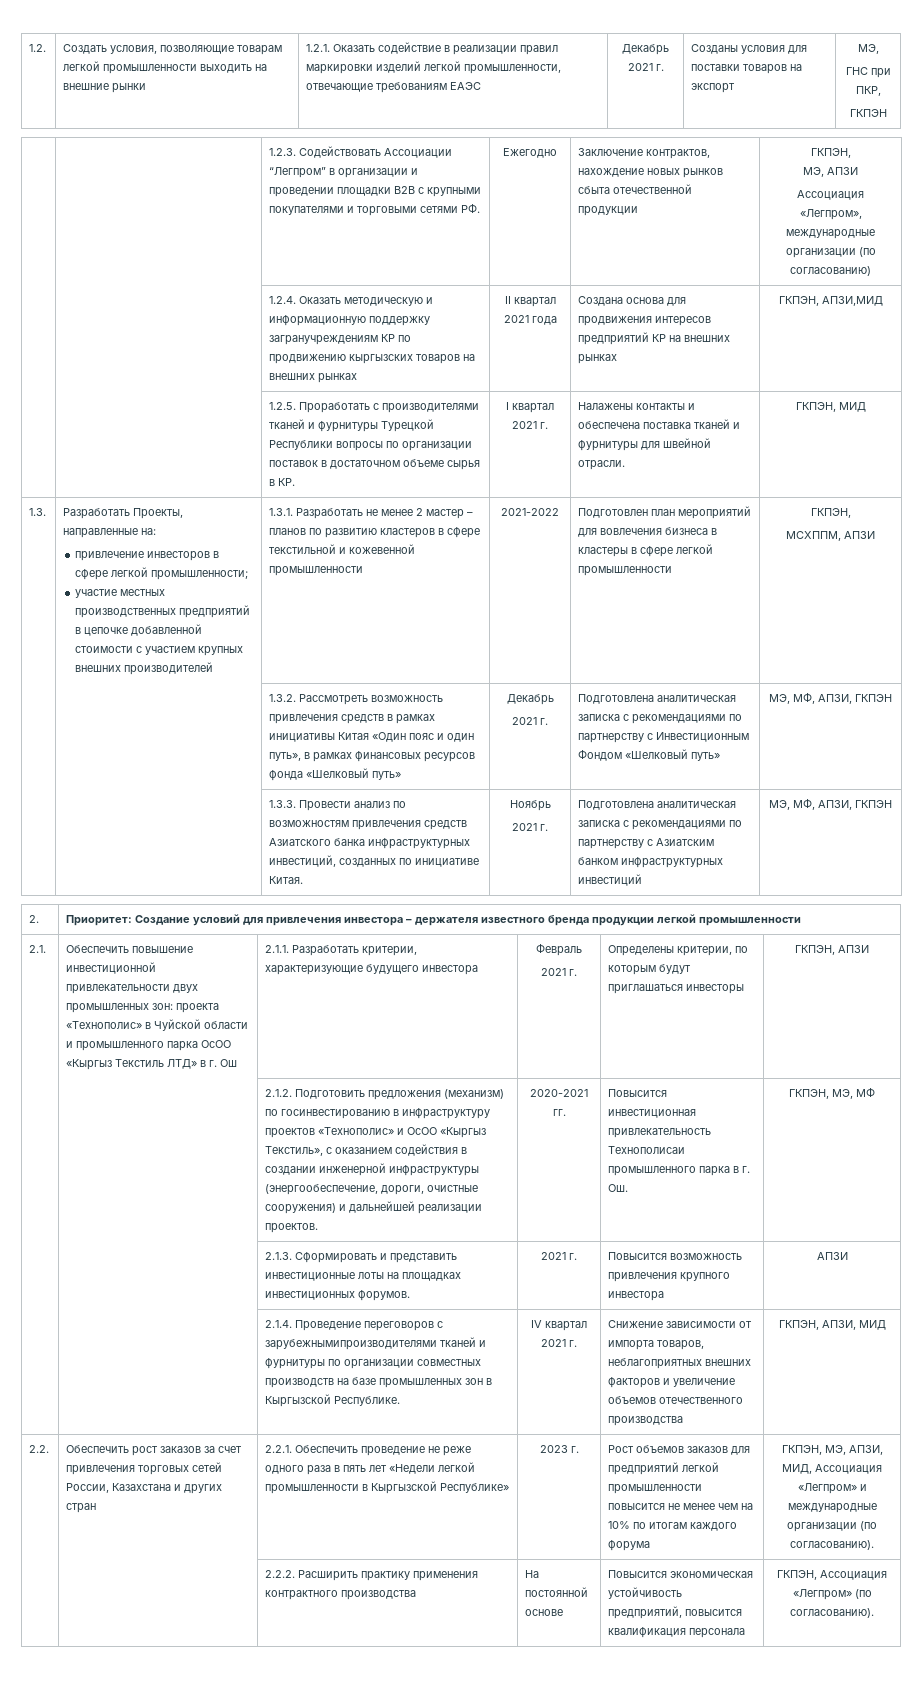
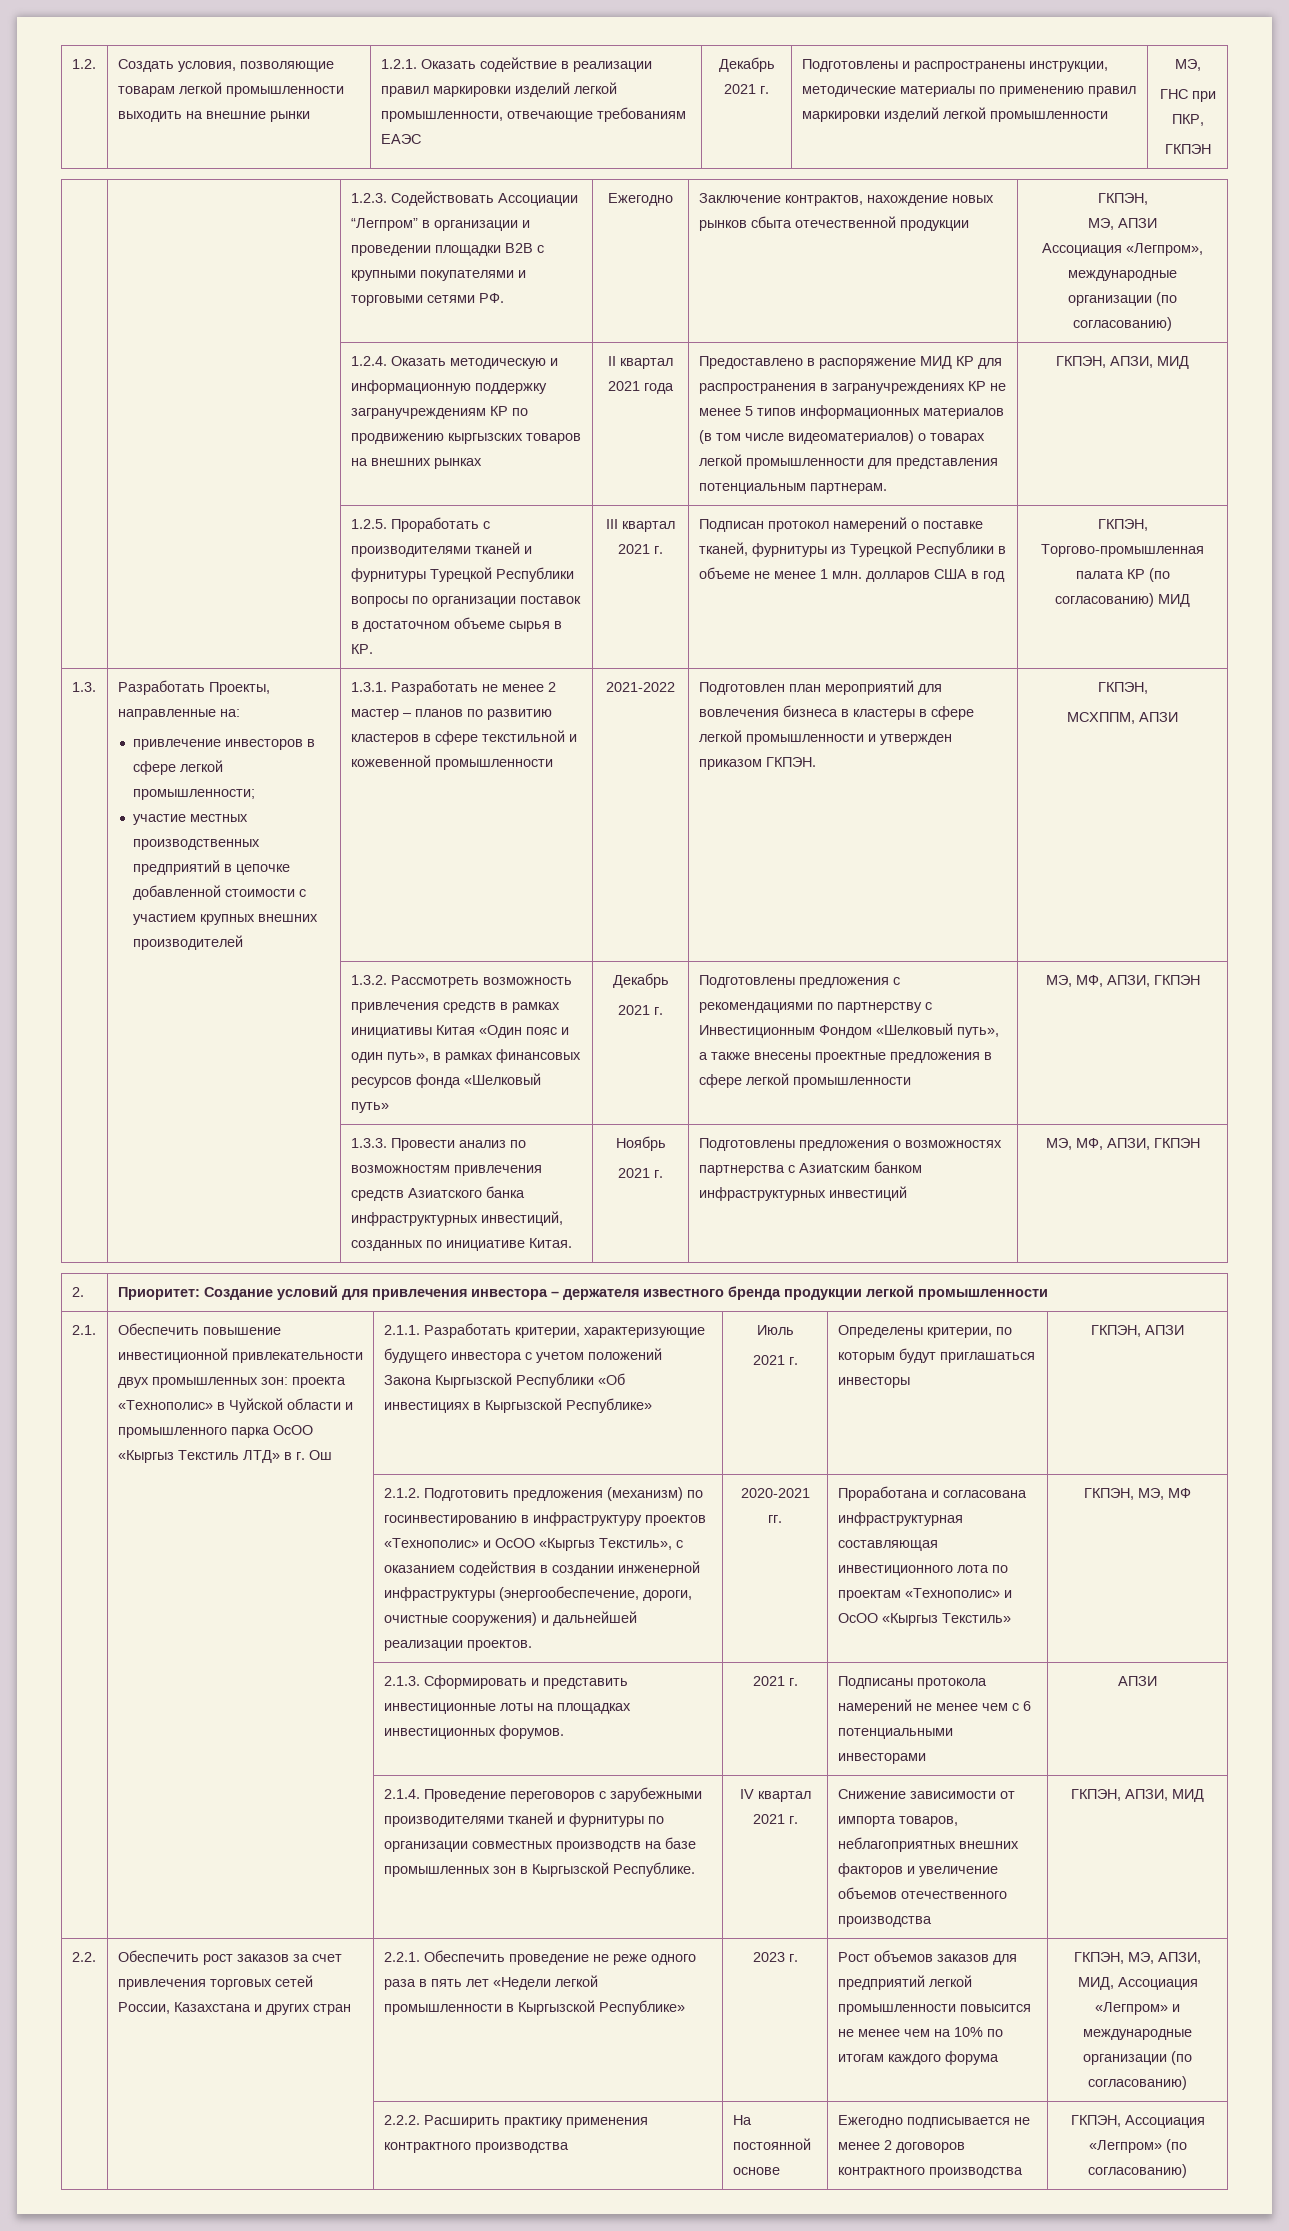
[691,44,808,54] [691,64,803,74] [691,83,736,93] Созданы условия для поставки товаров на экспорт -> [801,59,1108,72] [801,86,1136,97] [801,107,1108,122] Подготовлены и распространены инструкции, методические материалы по применению правил маркировки изделий легкой промышленности
[578,296,687,306] [578,316,712,326] [578,332,731,345] [578,354,618,364] [778,296,883,306] Создана основа для продвижения интересов предприятий КР на внешних рынках | ГКПЭН, АПЗИ,МИД -> [698,356,1002,369] [698,381,1006,394] [698,405,1004,419] [698,430,985,444] [698,454,998,469] [698,483,887,494] [1056,356,1189,369] Предоставлено в распоряжение МИД КР для распространения в загранучреждениях КР не менее 5 типов информационных материалов (в том числе видеоматериалов) о товарах легкой промышленности для представления потенциальным партнерам. | ГКПЭН, АПЗИ, МИД
[506,402,554,413] [512,421,548,429] [578,402,696,410] [578,419,741,429] [578,438,712,451] [578,460,626,470] [795,402,836,412] I квартал 2021 г. | Налажены контакты и обеспечена поставка тканей и фурнитуры для швейной отрасли. | ГКПЭН, -> [606,519,675,532] [618,544,663,554] [698,517,983,532] [698,542,1006,557] [698,567,1005,582] [1097,519,1148,531] [1041,544,1204,557] [1075,568,1170,582] [1055,593,1154,607] III квартал 2021 г. | Подписан протокол намерений о поставке тканей, фурнитуры из Турецкой Республики в объеме не менее 1 млн. долларов США в год | ГКПЭН, Торгово-промышленная палата КР (по согласованию)
(673, 571) none -> [867,734,952,745] [698,757,816,770] и утвержден приказом ГКПЭН.
[578,694,737,704] [578,714,621,721] Подготовлена аналитическая записка -> [698,975,889,988] Подготовлены предложения
[691,752,721,761] путь» -> [956,1027,999,1038] [698,1052,992,1063] [698,1073,911,1088] путь», а также внесены проектные предложения в сфере легкой промышленности
[578,800,737,810] [578,820,743,830] [578,839,645,849] Подготовлена аналитическая записка с рекомендациями по партнерству -> [698,1138,1002,1151] [698,1165,785,1176] Подготовлены предложения о возможностях партнерства
[536,944,582,956] | Февраль -> [524,1348,662,1363] [383,1373,625,1388] [383,1398,652,1413] [756,1325,794,1335] с учетом положений Закона Кыргызской Республики «Об инвестициях в Кыргызской Республике» | Июль
[608,1089,668,1097] [608,1109,697,1118] [608,1128,712,1138] [608,1146,686,1154] [608,1166,751,1176] [608,1184,629,1192] Повысится инвестиционная привлекательность Технополисаи промышленного парка в г. Ош. -> [837,1486,1027,1501] [837,1512,963,1526] [837,1540,938,1551] [837,1565,1008,1576] [837,1588,1012,1601] [837,1613,1011,1626] Проработана и согласована инфраструктурная составляющая инвестиционного лота по проектам «Технополис» и ОсОО «Кыргыз Текстиль»
[608,1252,743,1260] [608,1272,731,1282] [608,1291,665,1301] Повысится возможность привлечения крупного инвестора -> [837,1676,987,1689] [837,1699,1031,1714] [837,1728,953,1739] [837,1753,926,1764] Подписаны протокола намерений не менее чем с 6 потенциальными инвесторами
[265,1339,438,1350] зарубежнымипроизводителями -> [609,1787,702,1802] [383,1816,504,1827] зарубежными производителями
[790,1540,874,1550] согласованию). -> [1088,2076,1187,2090] согласованию)
[608,1570,754,1578] [608,1587,683,1599] [608,1606,743,1619] [608,1627,746,1638] Повысится экономическая устойчивость предприятий, повысится квалификация персонала -> [837,2115,1030,2128] [837,2140,965,2153] [837,2167,1023,2178] Ежегодно подписывается не менее 2 договоров контрактного производства
[790,1608,874,1618] согласованию). -> [1088,2164,1187,2178] согласованию)

